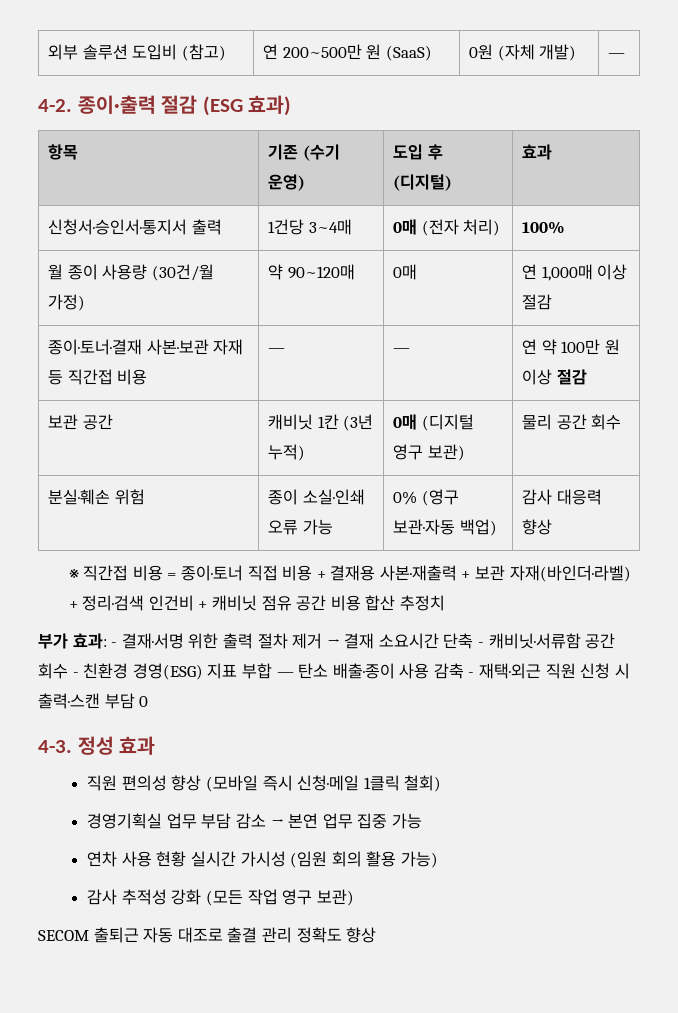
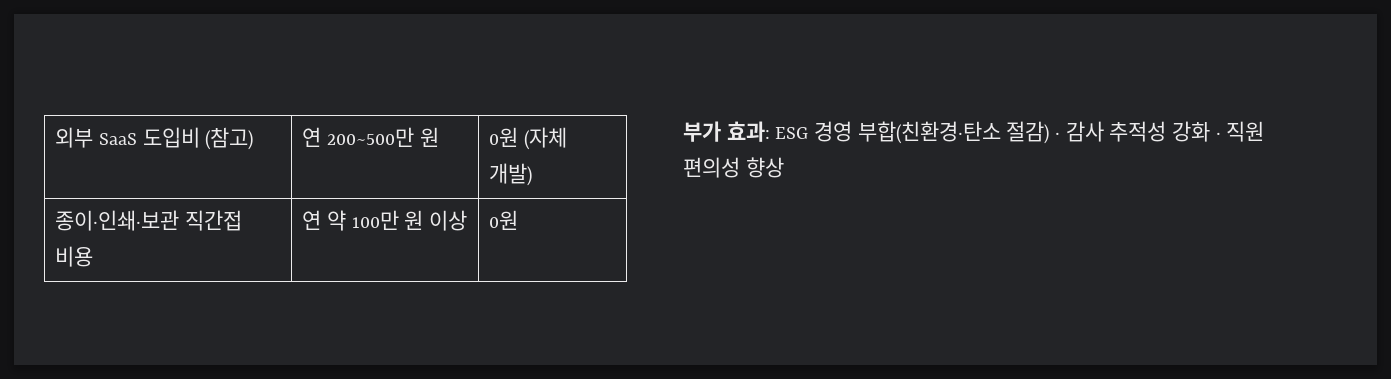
[82,44,128,60] 솔루션 -> [99,133,138,145] SaaS
[386,45,433,61] (SaaS) -> (439, 137) none
[608,53,626,58] [38,95,292,116] [48,144,79,160] [268,144,340,161] [268,174,306,191] [393,144,443,160] [393,174,453,191] [522,144,553,160] [48,219,222,235] [268,219,352,235] [393,219,501,236] [522,221,566,234] [48,264,215,281] [48,294,86,311] [268,264,355,280] [393,264,418,280] [522,264,628,281] [522,294,553,310] [48,339,244,355] [48,369,148,385] [268,348,286,353] [393,348,411,353] | — // 4-2. 종이·출력 절감 (ESG 효과) // 항목 | 기존 (수기 운영) | 도입 후 (디지털) | 효과 // 신청서·승인서·통지서 출력 | 1건당 3~4매 | 0매 (전자 처리) | 100% // 월 종이 사용량 (30건/월 가정) | 약 90~120매 | 0매 | 연 1,000매 이상 절감 // 종이·토너·결재 사본·보관 자재 등 직간접 비용 | — | — -> [55,210,243,231] [55,246,94,267] // 종이·인쇄·보관 직간접 비용
[556,369,587,385] [48,414,113,430] [268,414,374,431] [268,444,306,461] [393,414,474,431] [393,444,465,461] [522,414,622,430] [48,489,145,505] [268,489,365,505] [268,519,333,535] [393,489,459,506] [393,519,497,536] [522,489,602,505] [522,519,553,535] [68,565,631,582] [68,595,445,611] [38,633,616,649] [38,663,630,680] [38,693,149,709] [38,736,156,755] [87,775,442,792] [87,813,422,829] [87,851,438,868] [87,889,354,906] [38,927,342,943] 절감 // 보관 공간 | 캐비닛 1칸 (3년 누적) | 0매 (디지털 영구 보관) | 물리 공간 회수 // 분실·훼손 위험 | 종이 소실·인쇄 오류 가능 | 0% (영구 보관·자동 백업) | 감사 대응력 향상 // ※ 직간접 비용 = 종이·토너 직접 비용 + 결재용 사본·재출력 + 보관 자재(바인더·라벨) + 정리·검색 인건비 + 캐비닛 점유 공간 비용 합산 추정치 // 부가 효과: - 결재·서명 위한 출력 절차 제거 → 결재 소요시간 단축 - 캐비닛·서류함 공간 회수 - 친환경 경영(ESG) 지표 부합 — 탄소 배출·종이 사용 감축 - 재택·외근 직원 신청 시 출력·스캔 부담 0 // 4-3. 정성 효과 // 직원 편의성 향상 (모바일 즉시 신청·메일 1클릭 철회) // 경영기획실 업무 부담 감소 → 본연 업무 집중 가능 // 연차 사용 현황 실시간 가시성 (임원 회의 활용 가능) // 감사 추적성 강화 (모든 작업 영구 보관) // SECOM 출퇴근 자동 대조로 출결 관리 정확도 -> [489,210,519,230] [683,121,1265,144] [683,157,740,178] | 0원 // 부가 효과: ESG 경영 부합(친환경·탄소 절감) · 감사 추적성 강화 · 직원 편의성

